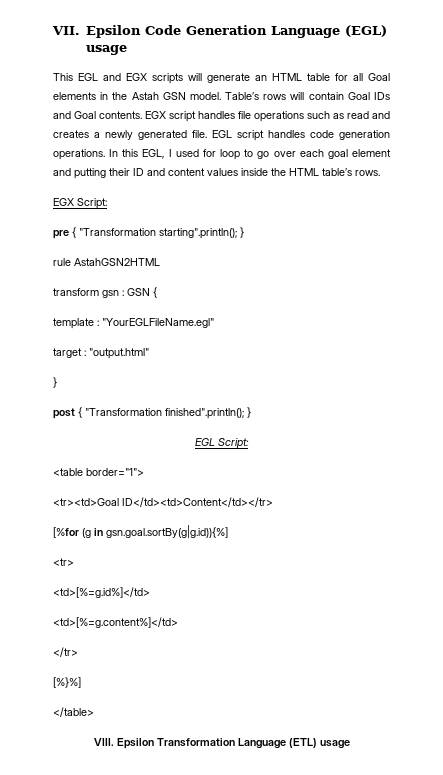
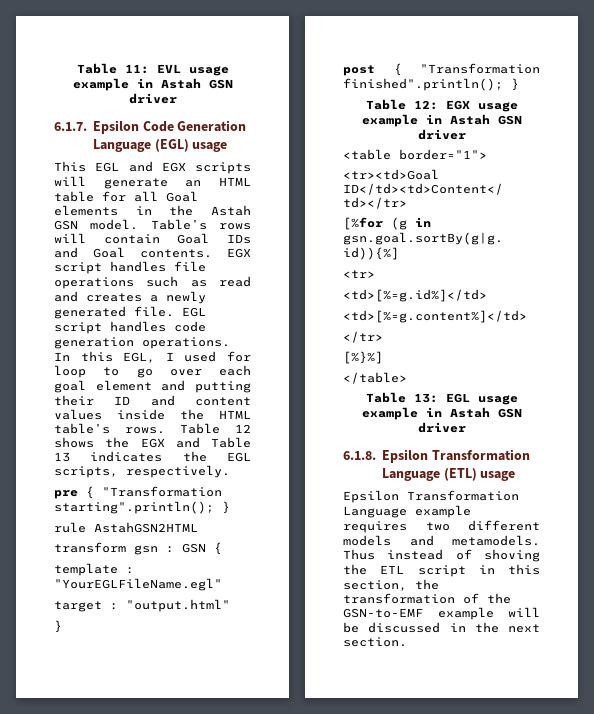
[52,26,80,35] VII. -> [76,63,229,76] [72,78,233,91] [128,93,177,104] [54,122,87,131] Table 11: EVL usage example in Astah GSN driver // 6.1.7.
[53,198,107,209] // EGX Script: -> [180,423,251,434] [54,437,251,448] [54,451,252,462] [54,465,230,478] Table 12 shows the EGX and Table 13 indicates the EGL scripts, respectively.
[195,438,249,449] EGL Script: -> [365,99,518,112] [361,114,522,127] [417,129,466,140] Table 12: EGX usage example in Astah GSN driver
[93,738,114,746] VIII. -> [365,392,518,405] [361,407,522,420] [417,422,466,433] [343,451,376,460] Table 13: EGL usage example in Astah GSN driver // 6.1.8.
(350, 744) none -> [343,490,519,503] [343,505,471,518] [343,520,540,533] [343,535,540,546] [343,549,540,562] [343,564,540,577] [343,579,439,591] [343,593,511,604] [343,607,540,620] [343,622,540,633] [343,637,407,647] // Epsilon Transformation Language example requires two different models and metamodels. Thus instead of shoving the ETL script in this section, the transformation of the GSN-to-EMF example will be discussed in the next section.

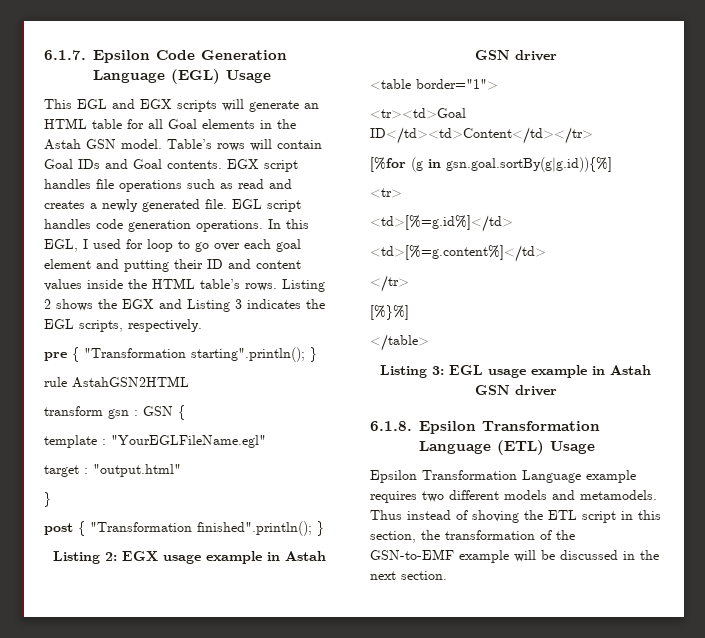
[76,63,229,76] [72,78,233,91] [128,93,177,104] Table 11: EVL usage example in Astah GSN driver // -> (44, 55) none
[192,142,228,152] usage -> [226,70,271,83] Usage
[180,423,251,434] Table 12 -> [282,279,325,292] [44,299,51,309] Listing 2
[211,437,251,448] [54,452,70,462] Table 13 -> [187,299,242,312] Listing 3
[365,99,438,110] Table 12: -> [53,551,117,564] Listing 2:
[365,392,438,403] Table 13: -> [380,365,444,378] Listing 3:
[480,471,516,481] usage -> [550,441,595,454] Usage

